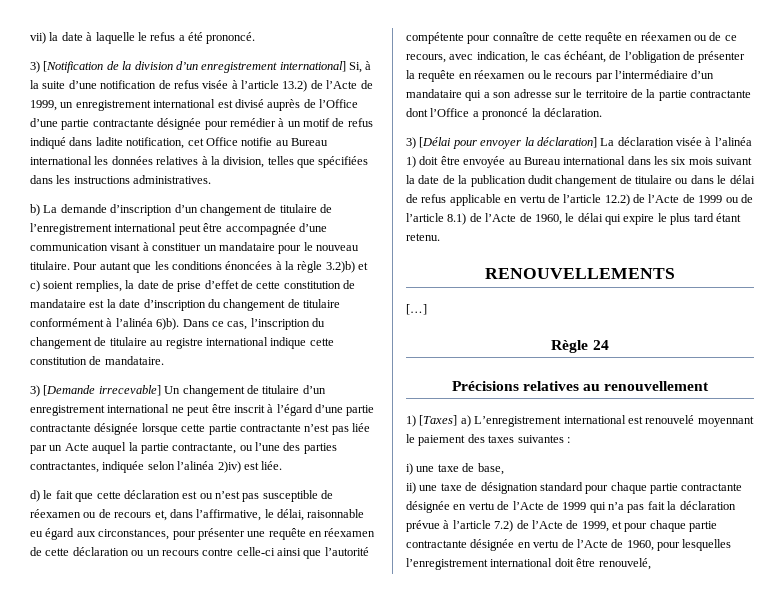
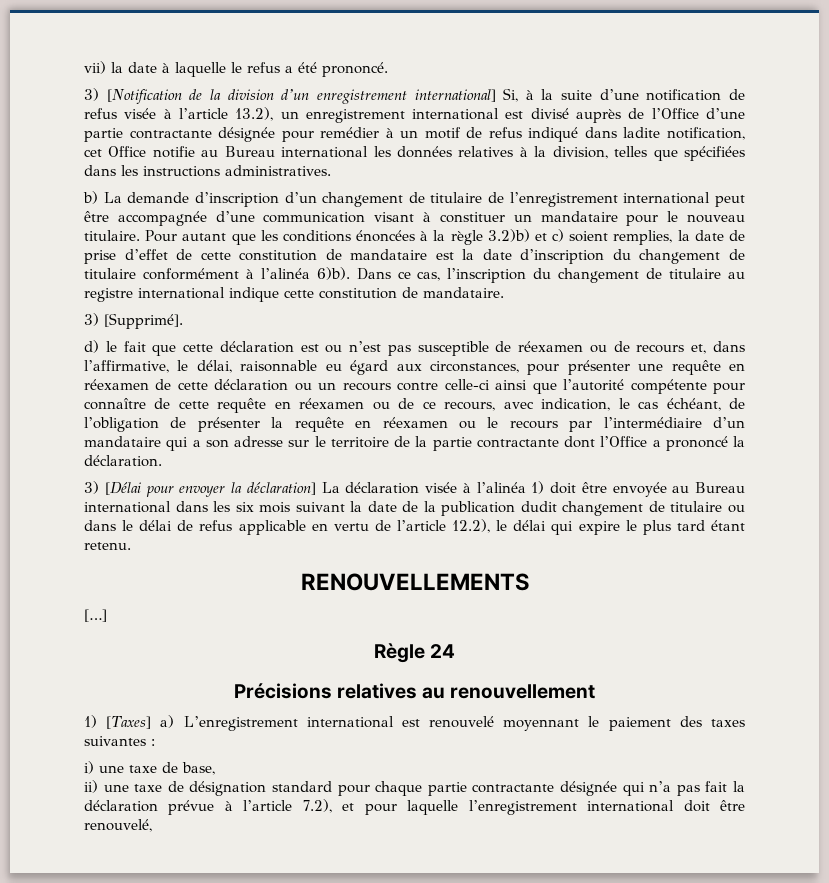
[282,80,373,92] [30,100,57,111] 13.2) de l’Acte de 1999, -> [235,107,274,121] 13.2),
[43,385,326,397] [30,404,375,416] [30,423,370,435] [30,442,337,454] [30,461,283,473] [Demande irrecevable] Un changement de titulaire d’un enregistrement international ne peut être inscrit à l’égard d’une partie contractante désignée lorsque cette partie contractante n’est pas liée par un Acte auquel la partie contractante, ou l’une des parties contractantes, indiquée selon l’alinéa 2)iv) est liée. -> [104,313,183,329] [Supprimé].
[604,194,753,206] [406,213,562,225] 12.2) de l’Acte de 1999 ou de l’article 8.1) de l’Acte de 1960, -> [452,519,491,533] 12.2),
[453,501,587,510] en vertu de l’Acte de 1999 -> (617, 788) none
[494,520,718,532] [406,539,732,551] 7.2) de l’Acte de 1999, et pour chaque partie contractante désignée en vertu de l’Acte de 1960, pour lesquelles -> [302,799,459,815] 7.2), et pour laquelle

